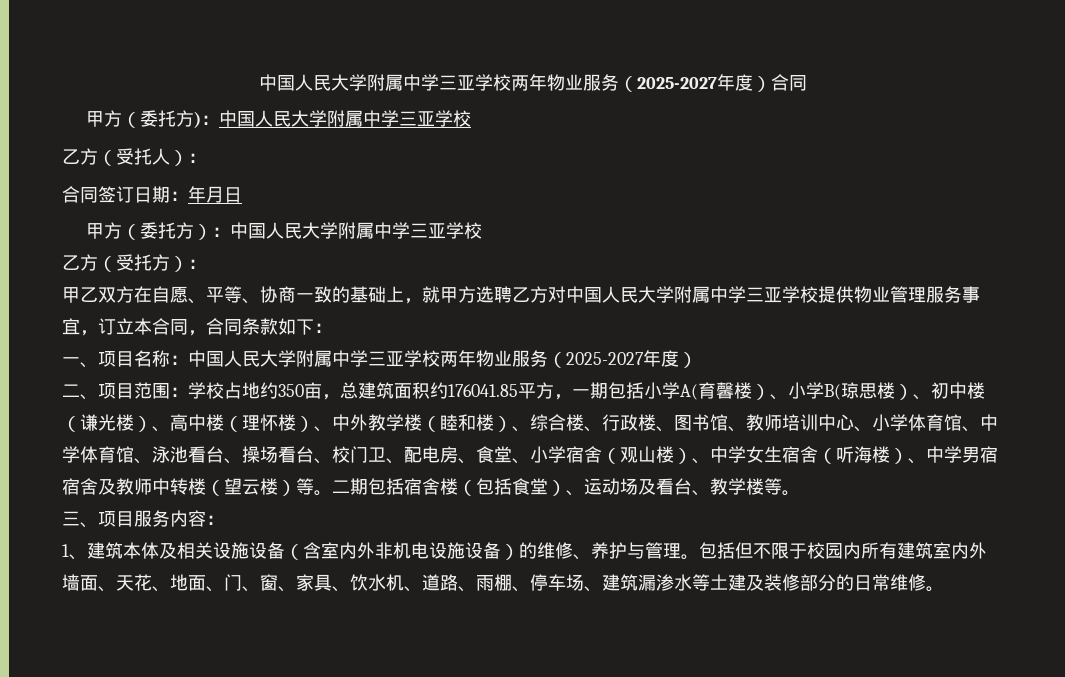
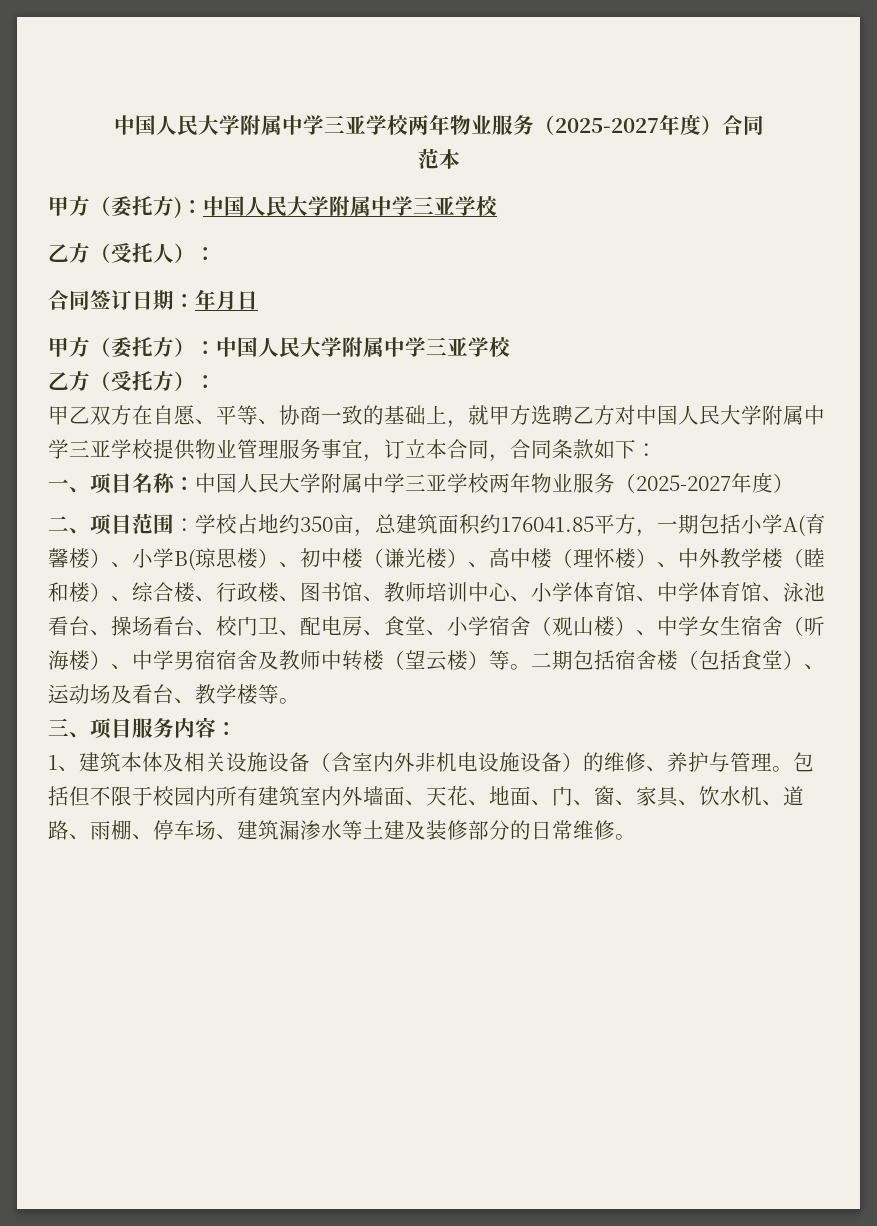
(807, 83) none -> [417,148,460,169] // 范本

